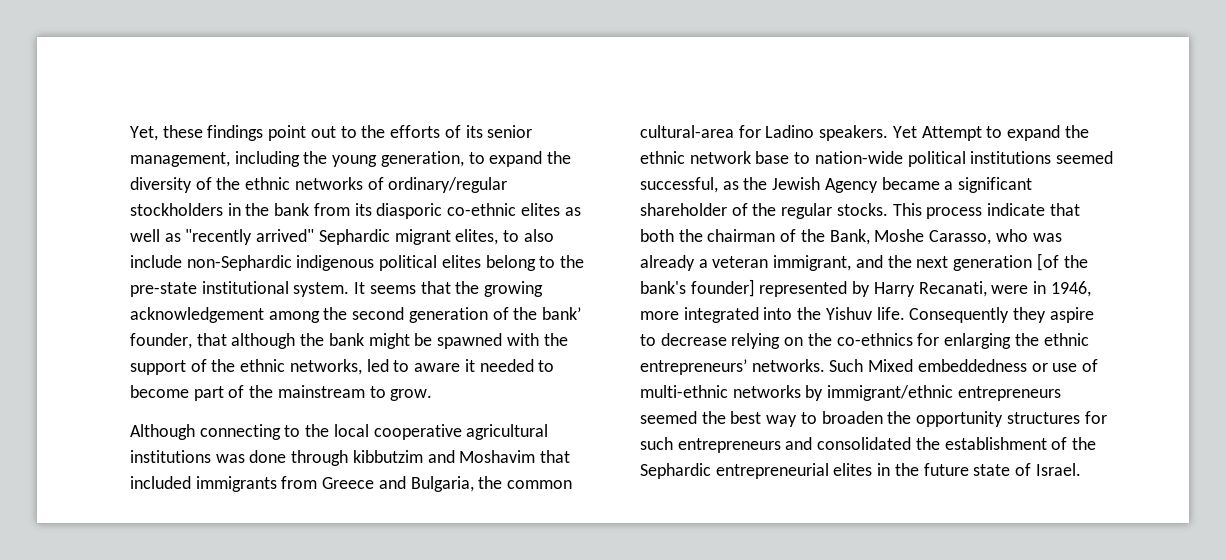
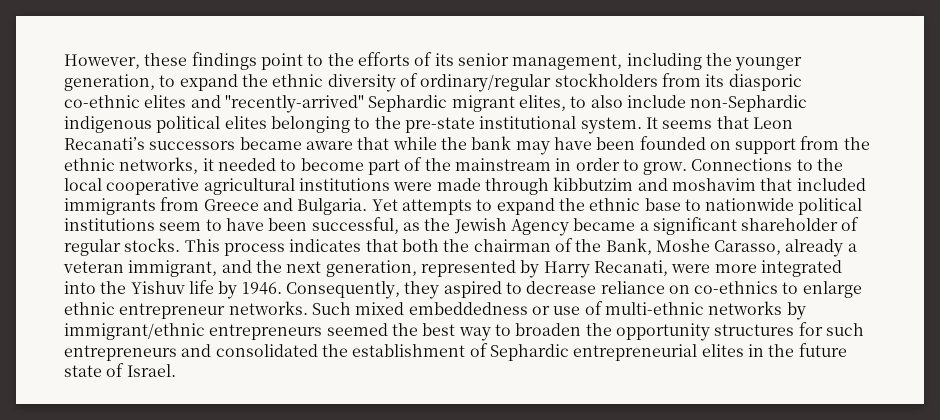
[130,126,158,141] Yet, -> [64,54,140,69] However,
[310,126,336,138] out -> (303, 61) none
[332,155,378,167] young -> [735,57,803,71] younger
(572, 157) none -> [272,74,324,87] ethnic
[216,177,508,193] [130,203,310,216] the ethnic networks of ordinary/regular stockholders in the bank -> [420,73,658,92] ordinary/regular stockholders
[564,207,581,216] [130,229,315,245] as well as "recently arrived" -> [190,95,364,113] and "recently-arrived"
[485,255,536,271] belong -> [270,116,350,133] belonging
[455,281,544,297] [130,307,582,323] [130,333,568,349] [130,359,461,375] the growing acknowledgement among the second generation of the bank’ founder, that although the bank might be spawned with the support of the ethnic networks, led to aware -> [752,117,793,129] [64,136,870,155] [64,157,199,174] Leon Recanati’s successors became aware that while the bank may have been founded on support from the ethnic networks,
(365, 391) none -> [555,158,620,171] in order
[130,424,281,440] // Although connecting -> [691,158,793,171] Connections
[215,450,287,463] was done -> [393,178,481,191] were made
[459,450,536,463] Moshavim -> [671,178,756,191] moshavim
[410,476,573,492] [640,125,1089,141] [640,151,751,164] Bulgaria, the common cultural-area for Ladino speakers. Yet Attempt to expand the ethnic network -> [297,198,641,215] Bulgaria. Yet attempts to expand the ethnic
[814,151,903,164] nation-wide -> [705,198,795,211] nationwide
[1056,151,1114,164] seemed -> [159,218,308,231] seem to have been
[752,203,777,216] the -> (860, 224) none
[987,203,1046,216] indicate -> [289,239,362,252] indicates
[995,229,1062,242] who was -> (782, 247) none
[953,253,1088,271] [640,279,755,297] generation [of the bank's founder] -> [325,260,417,277] generation,
[1033,281,1091,297] in 1946, -> (711, 268) none
[876,307,1094,323] [640,333,1089,349] [640,359,747,375] life. Consequently they aspire to decrease relying on the co-ethnics for enlarging the ethnic entrepreneurs’ -> [188,280,862,299] [64,302,226,319] life by 1946. Consequently, they aspired to decrease reliance on co-ethnics to enlarge ethnic entrepreneur
[868,359,914,372] Mixed -> [355,302,405,315] mixed
[1072,437,1097,450] the -> (488, 350) none

